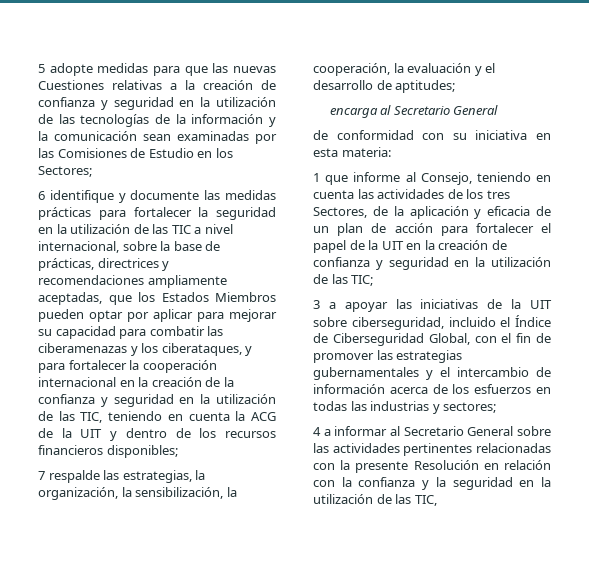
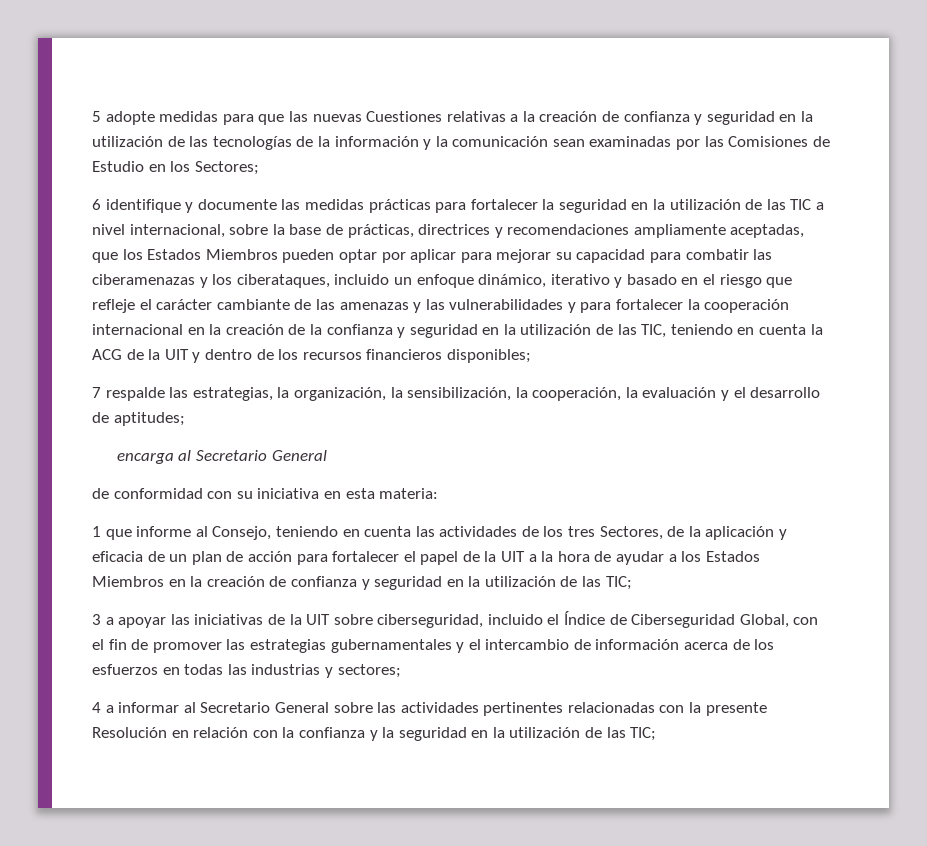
(242, 349) none -> [334,274,793,288] [92,299,564,313] incluido un enfoque dinámico, iterativo y basado en el riesgo que refleje el carácter cambiante de las amenazas y las vulnerabilidades
(404, 245) none -> [528,551,760,565] [92,576,164,587] a la hora de ayudar a los Estados Miembros
[414,495,437,506] TIC, -> [630,727,657,741] TIC;

